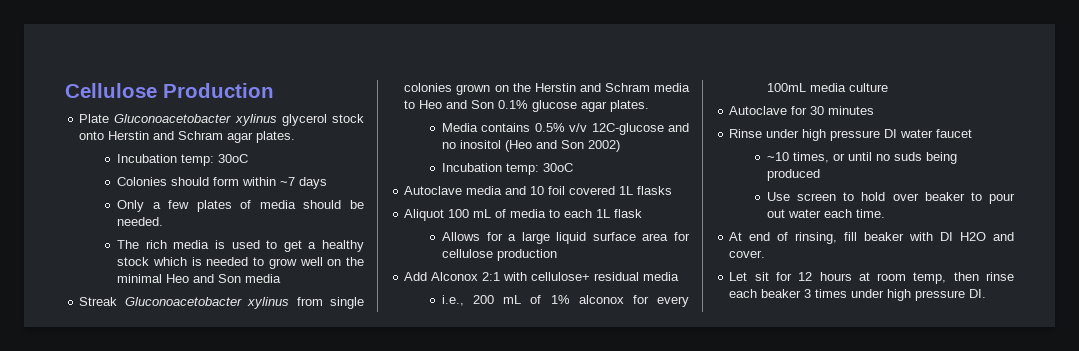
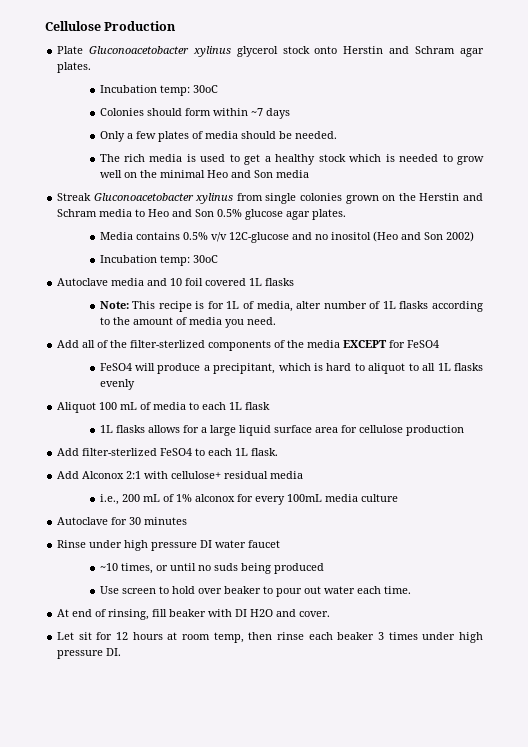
[498,100,529,109] 0.1% -> [217,209,243,217] 0.5%
(673, 190) none -> [99,301,483,312] [99,317,276,328] [57,340,440,351] [99,363,483,374] [99,379,135,390] // Note: This recipe is for 1L of media, alter number of 1L flasks according to the amount of media you need. // Add all of the filter-sterlized components of the media EXCEPT for FeSO4 // FeSO4 will produce a precipitant, which is hard to aliquot to all 1L flasks evenly
[442,232,481,241] Allows -> [99,425,180,433] 1L flasks allows
(558, 255) none -> [57,448,279,456] // Add filter-sterlized FeSO4 to each 1L flask.

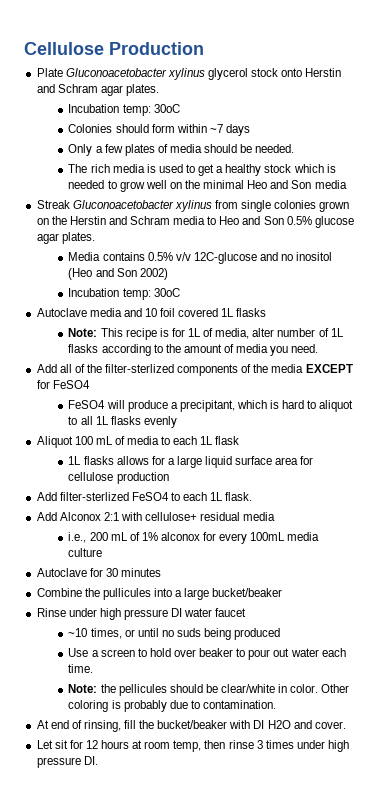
(188, 521) none -> [36,588,283,600] // Combine the pullicules into a large bucket/beaker
(119, 590) none -> [91,650,99,657] a
(411, 590) none -> [68,684,350,696] [68,700,276,712] // Note: the pellicules should be clear/white in color. Other coloring is probably due to contamination.
[169,609,207,617] beaker -> [139,720,228,729] the bucket/beaker
[308,632,375,640] each beaker -> (254, 744) none

